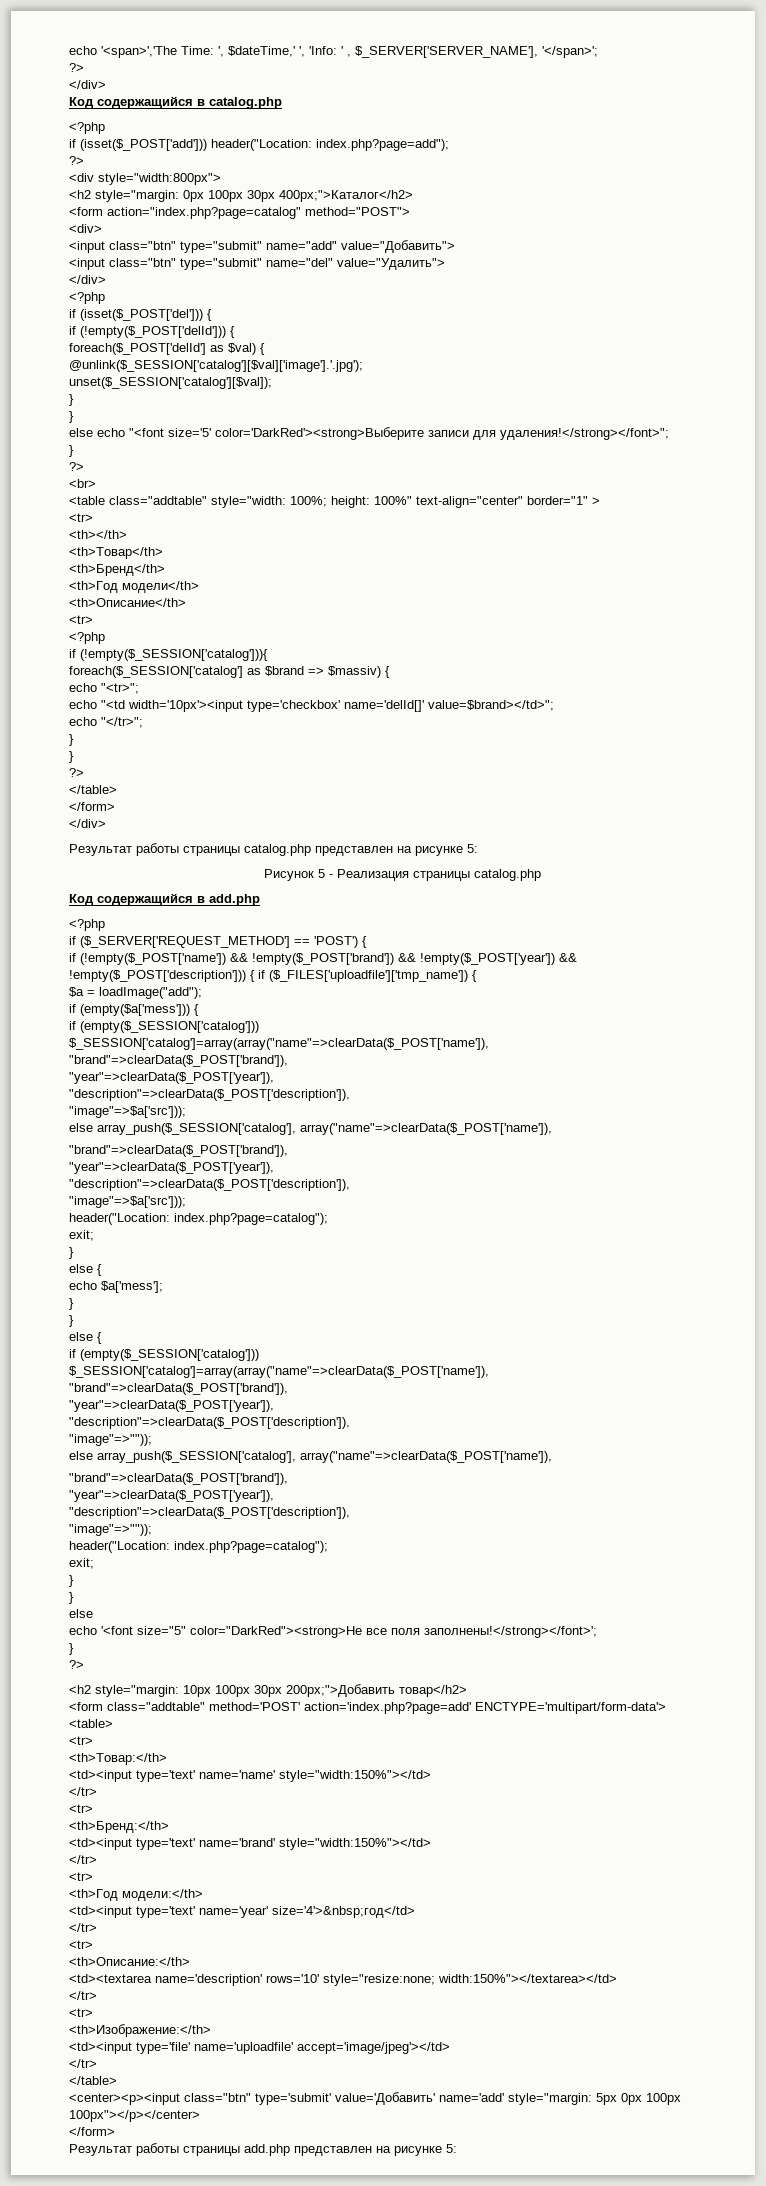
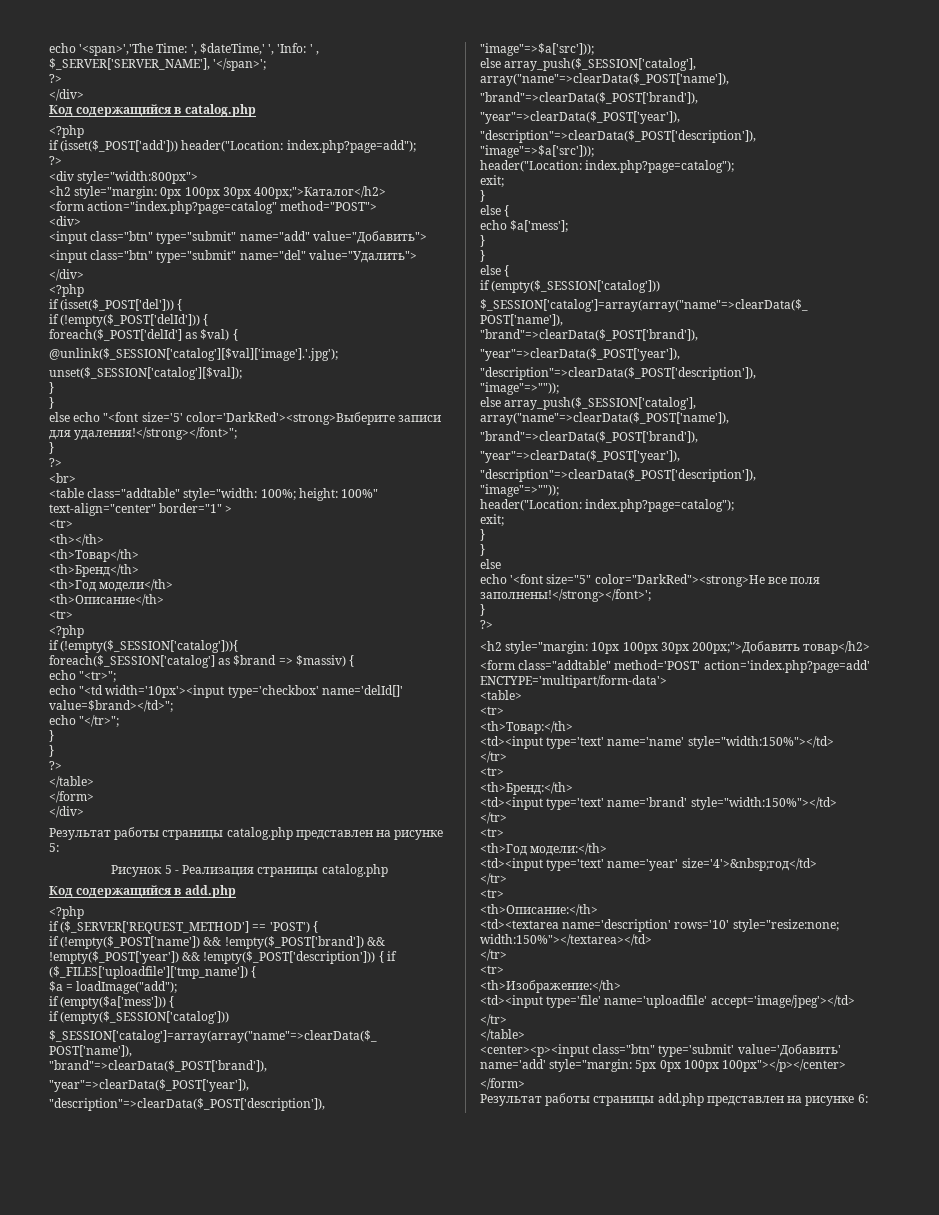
[446,2144,457,2153] 5: -> [857,1094,868,1103] 6:

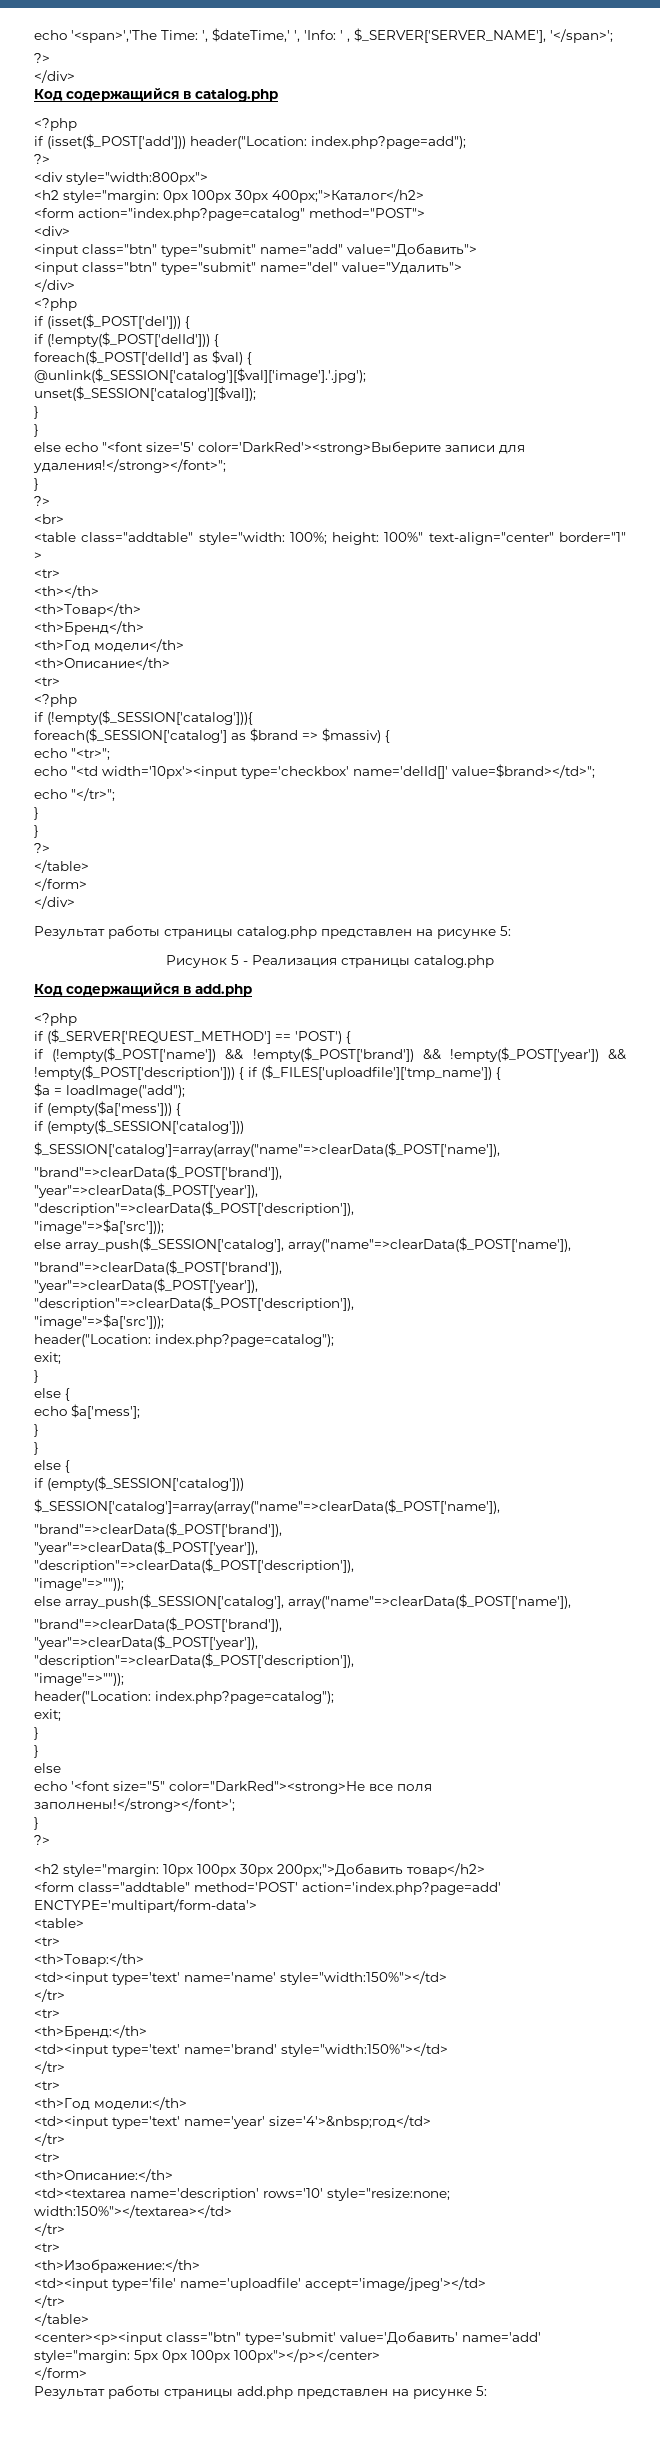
[857,1094,868,1103] 6: -> [476,2386,487,2396] 5:

